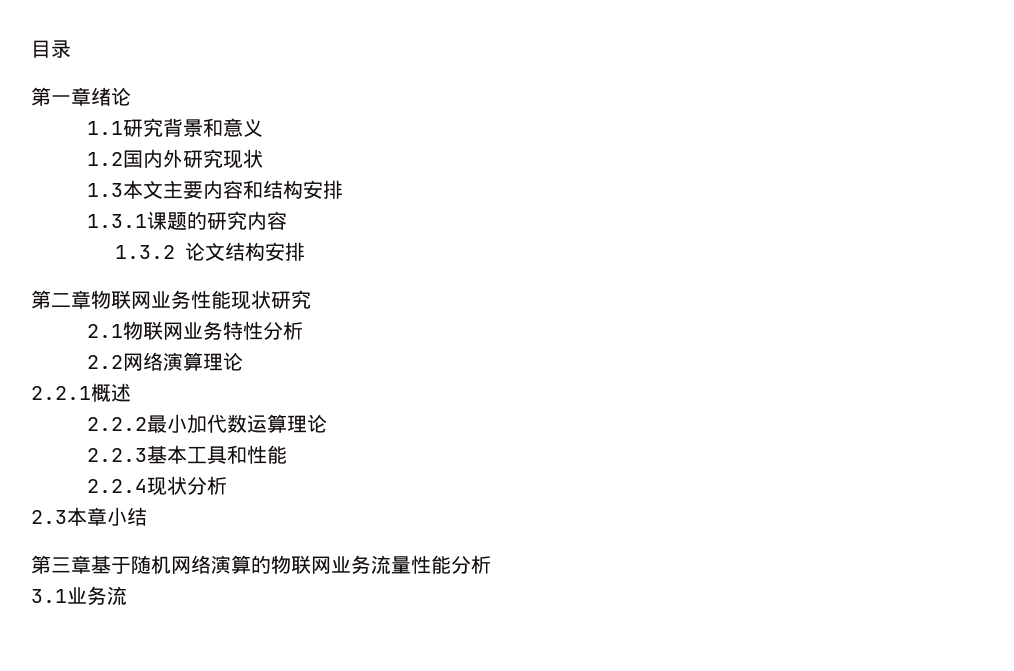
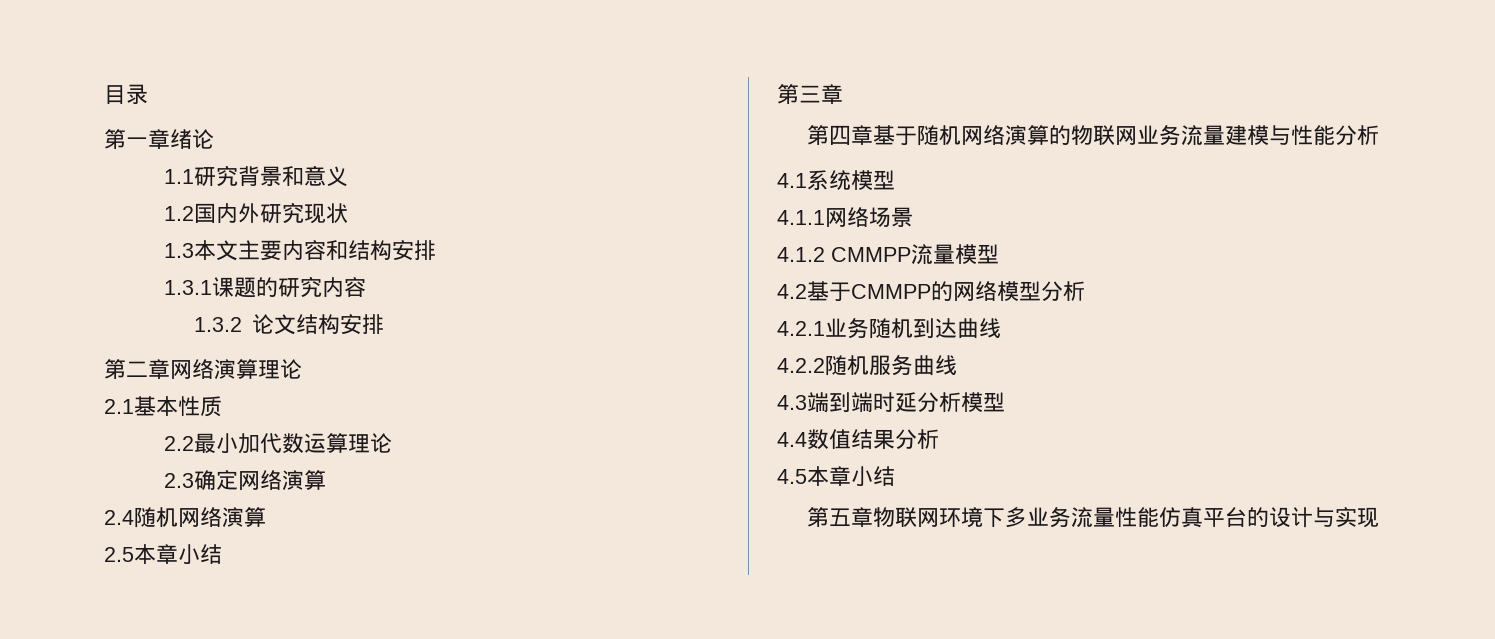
[91,290,311,310] [86,321,303,340] [86,355,123,369] 物联网业务性能现状研究 // 2.1物联网业务特性分析 // 2.2 -> (170, 369) none
[31,383,131,402] [86,417,147,431] 2.2.1概述 // 2.2.2 -> [104,396,222,417] [163,436,194,451] 2.1基本性质 // 2.2
[86,445,287,464] [86,476,227,496] [31,510,67,524] 2.2.3基本工具和性能 // 2.2.4现状分析 // 2.3 -> [163,470,326,491] [104,507,266,528] [104,547,134,562] 2.3确定网络演算 // 2.4随机网络演算 // 2.5
(91, 564) none -> [806,125,873,145] // 第四章
(411, 565) none -> [1224,125,1291,145] 建模与
[31,586,127,605] 3.1业务流 -> [777,170,895,190] [777,207,913,227] [777,244,999,265] [777,281,1085,301] [777,318,1001,339] [777,355,957,376] [777,392,1005,413] [777,429,939,450] [777,466,895,486] [806,507,1379,528] 4.1系统模型 // 4.1.1网络场景 // 4.1.2 CMMPP流量模型 // 4.2基于CMMPP的网络模型分析 // 4.2.1业务随机到达曲线 // 4.2.2随机服务曲线 // 4.3端到端时延分析模型 // 4.4数值结果分析 // 4.5本章小结 // 第五章物联网环境下多业务流量性能仿真平台的设计与实现

